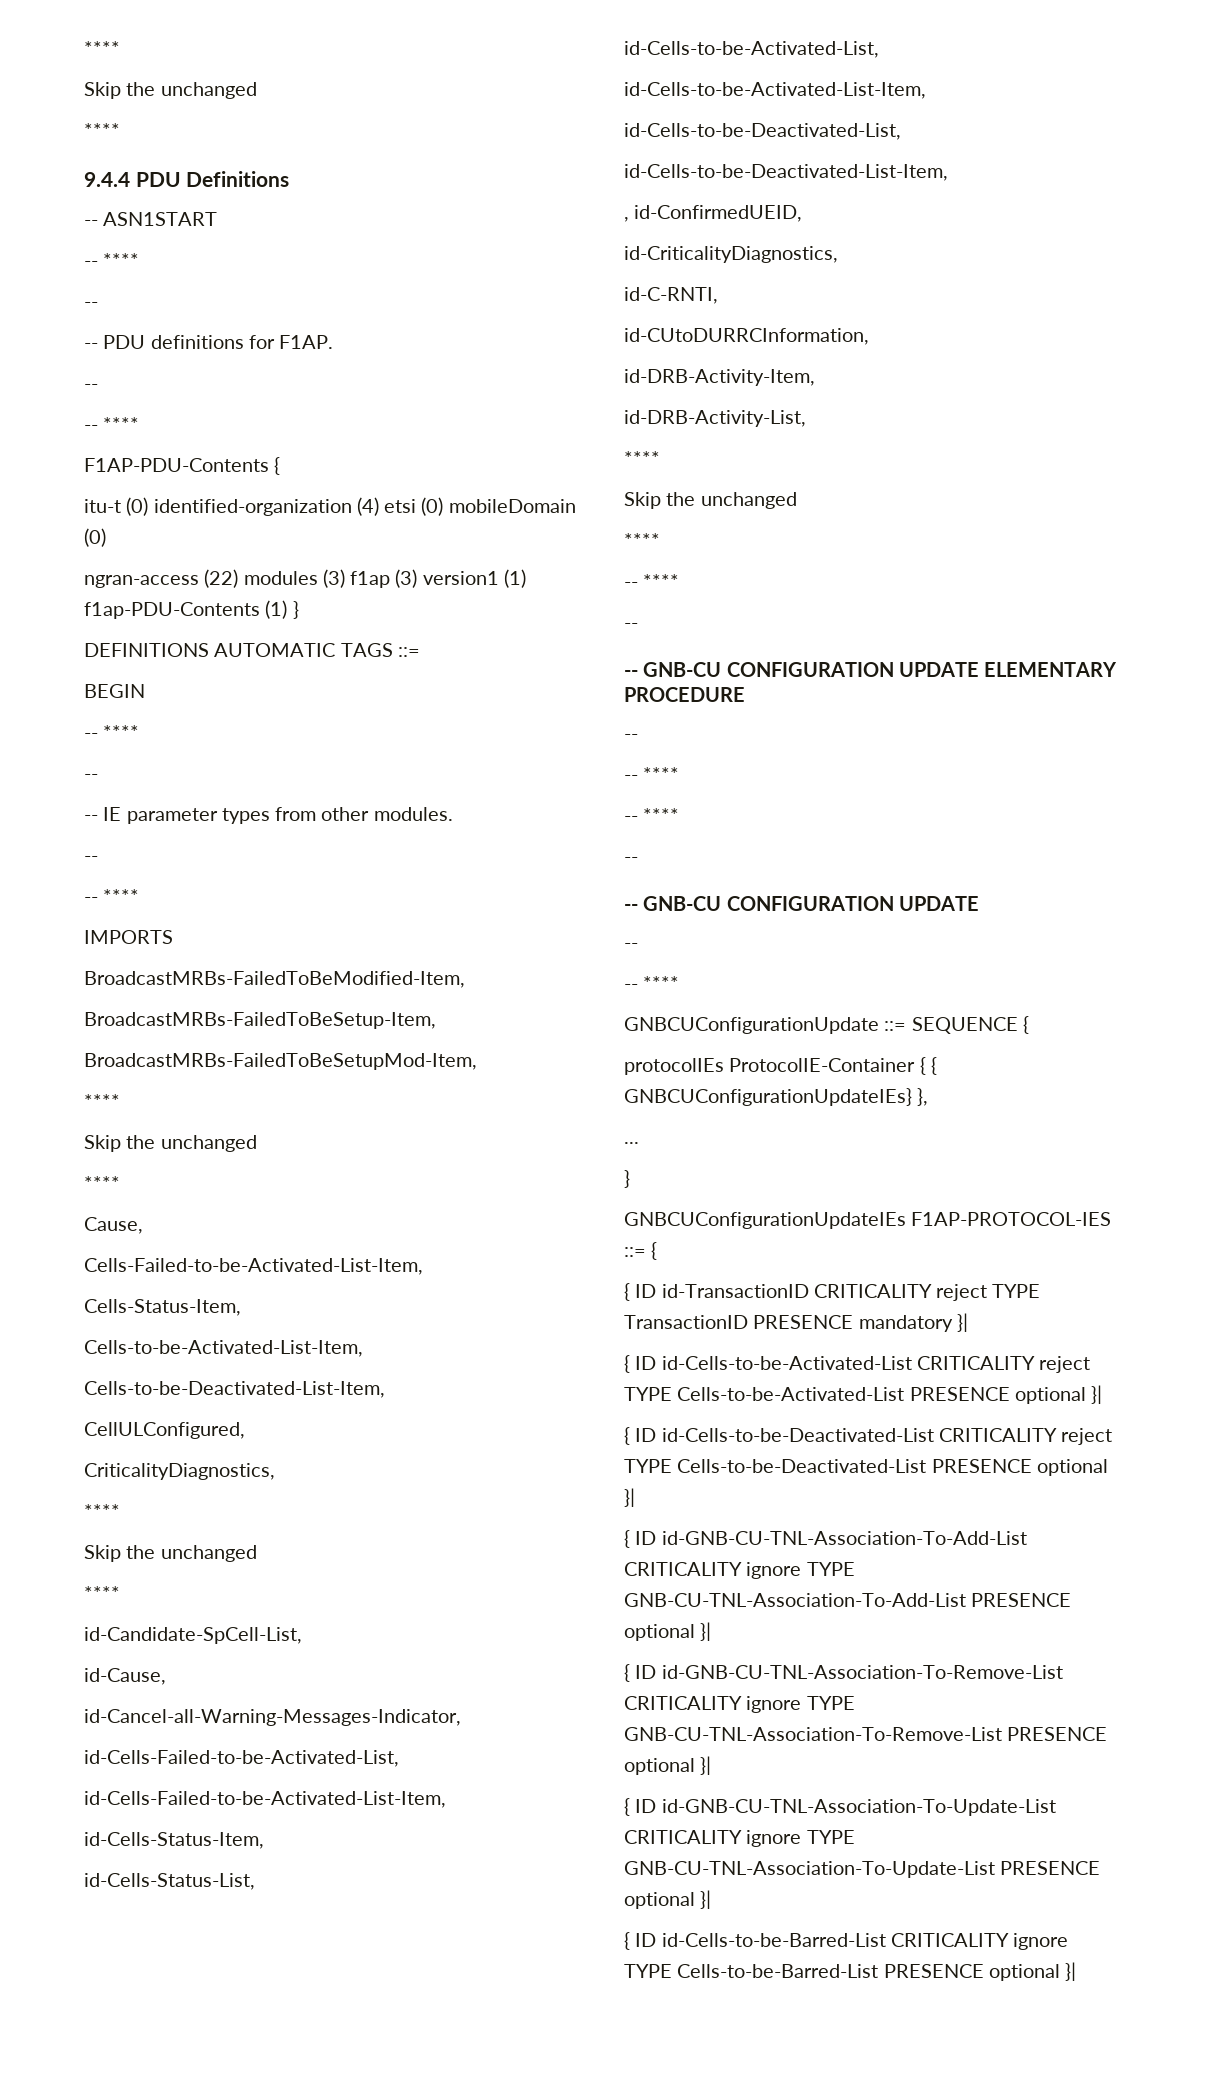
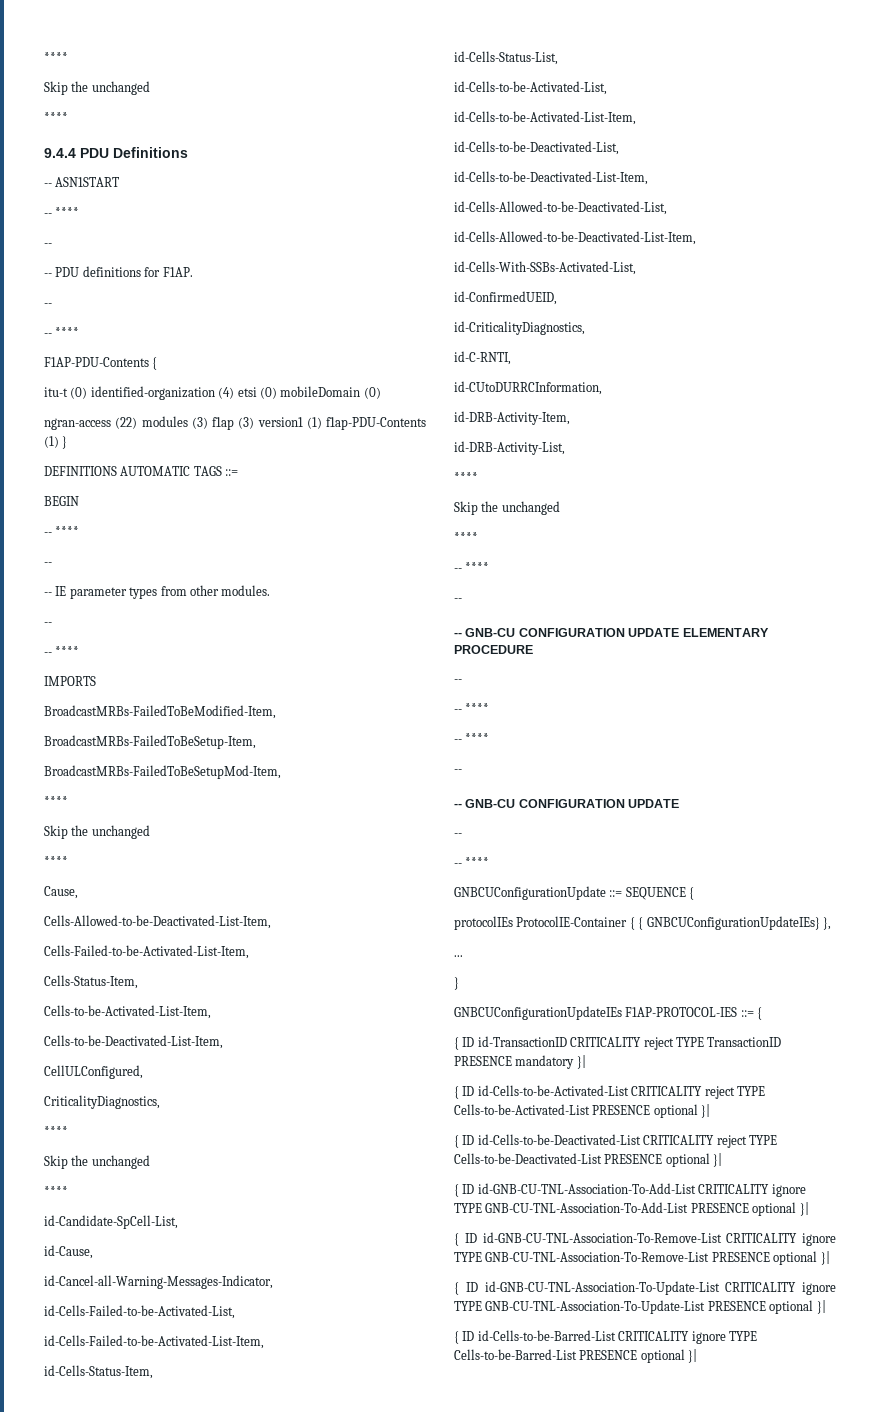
(143, 1225) none -> [44,915,271,929] // Cells-Allowed-to-be-Deactivated-List-Item,
[624,217,629,222] , -> [454,201,667,215] [454,231,696,245] [454,261,636,275] id-Cells-Allowed-to-be-Deactivated-List, // id-Cells-Allowed-to-be-Deactivated-List-Item, // id-Cells-With-SSBs-Activated-List, //

